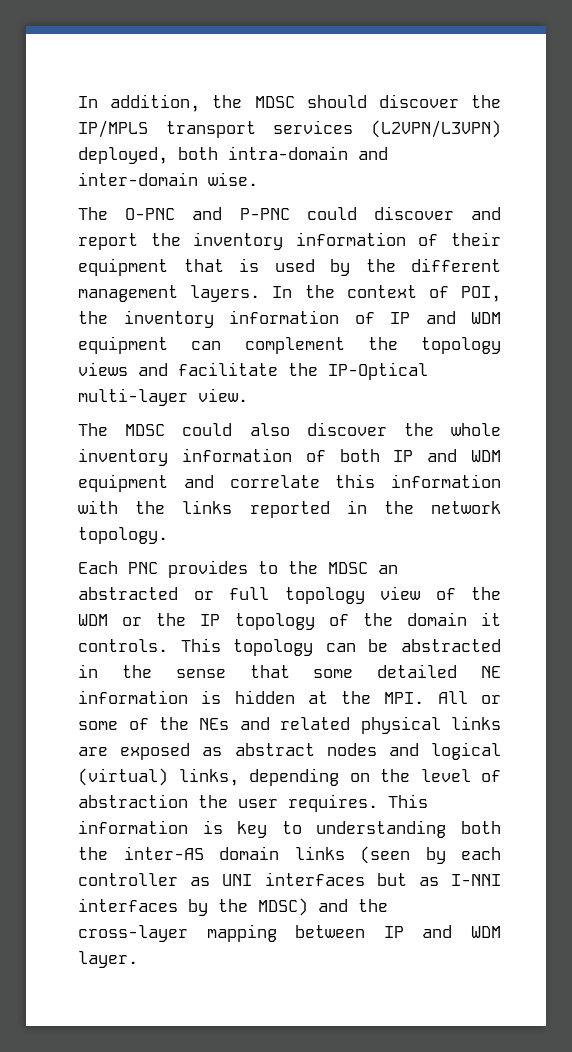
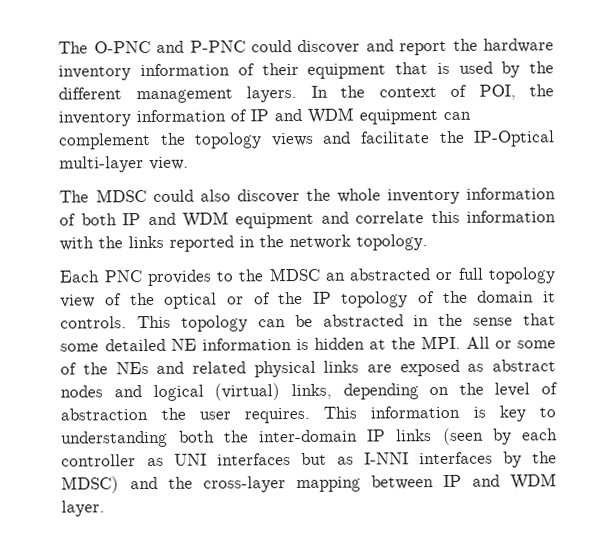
[78,94,501,112] [78,120,501,138] [78,146,389,164] [78,172,259,186] In addition, the MDSC should discover the IP/MPLS transport services (L2VPN/L3VPN) deployed, both intra-domain and inter-domain wise. // -> (58, 47) none
(181, 239) none -> [483,38,555,53] hardware
[78,614,143,626] WDM or -> [164,292,271,309] optical or of
[123,846,280,860] inter-AS domain -> [259,429,387,443] inter-domain IP

